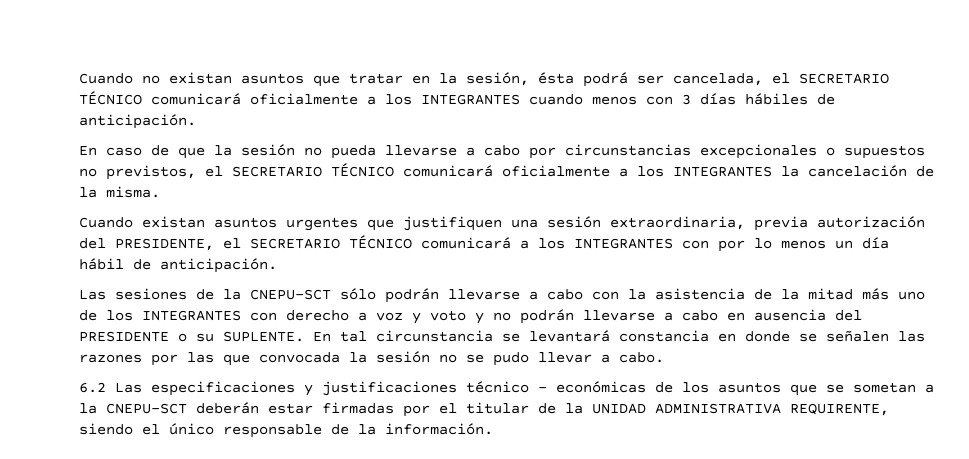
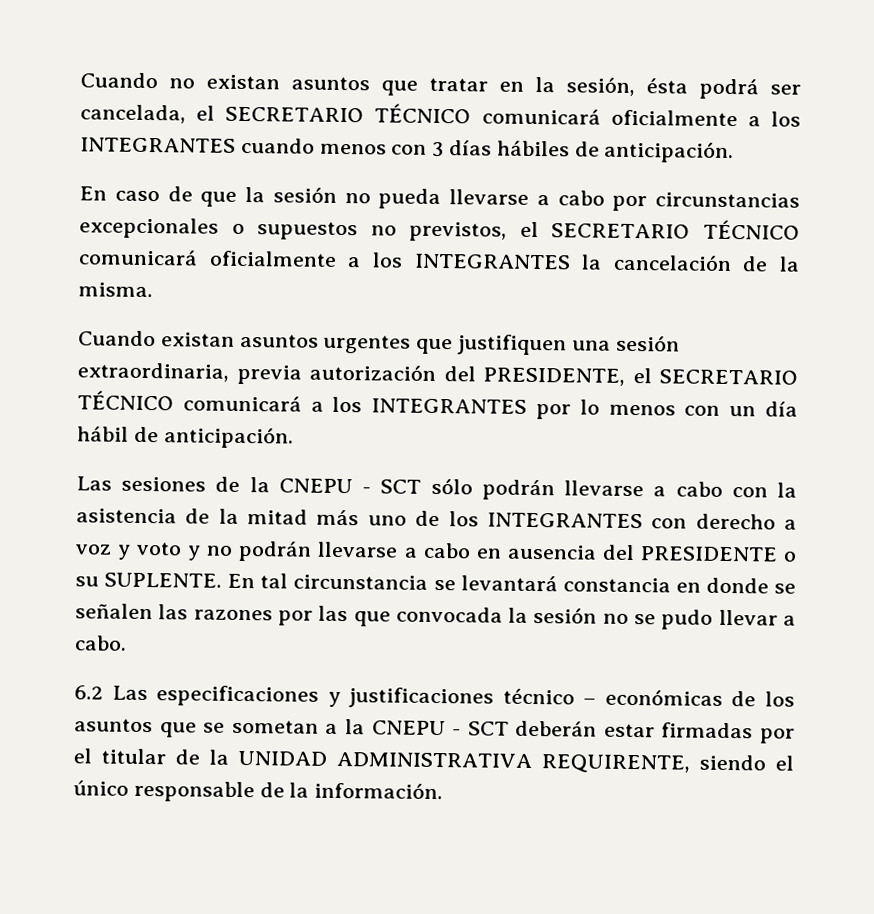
[682,240,709,249] con -> (528, 406) none
(826, 244) none -> [684,405,721,416] con
[250,289,331,300] CNEPU-SCT -> [278,478,422,494] CNEPU - SCT
[106,403,187,414] CNEPU-SCT -> [371,720,509,736] CNEPU - SCT

